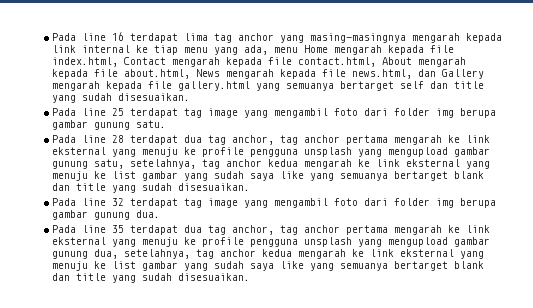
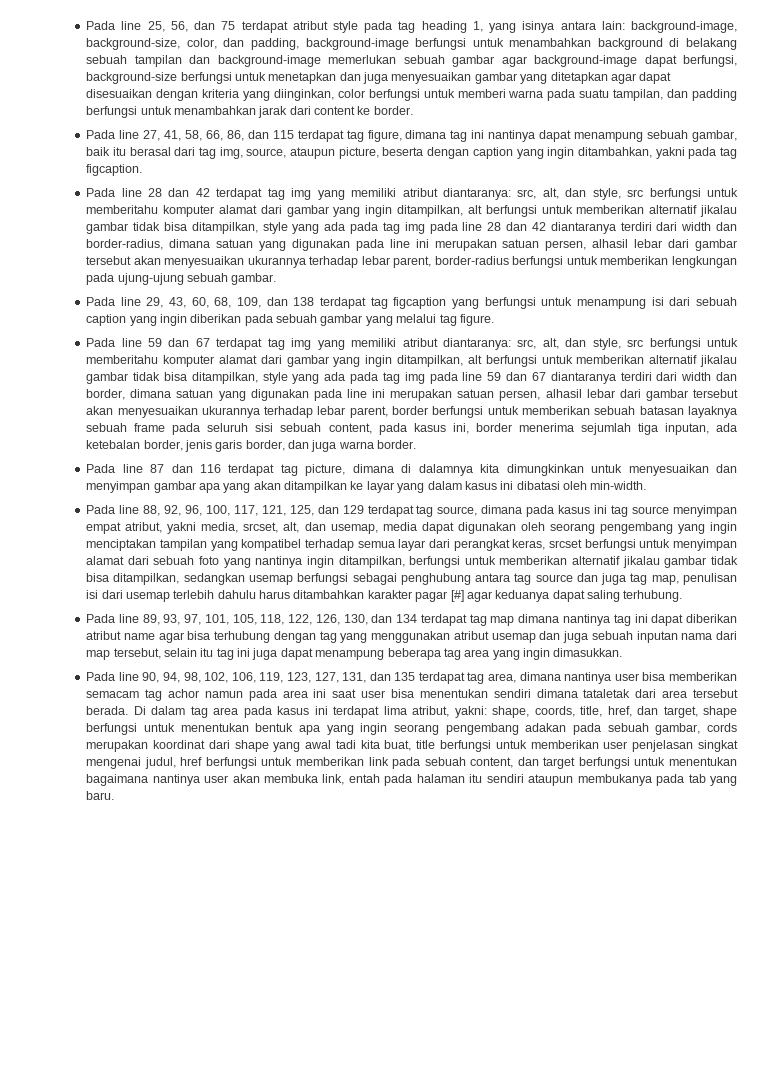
[51,32,502,43] [51,45,454,55] [51,57,466,67] [51,69,484,79] [51,81,484,91] [51,93,190,103] [51,108,496,118] [51,120,166,130] [51,135,490,145] [51,147,490,157] [51,159,490,169] [51,171,484,181] [51,183,250,193] [51,198,496,208] [51,210,160,220] [51,225,490,235] [51,237,490,247] [51,249,484,259] [51,261,484,271] [51,273,250,283] Pada line 16 terdapat lima tag anchor yang masing-masingnya mengarah kepada link internal ke tiap menu yang ada, menu Home mengarah kepada file index.html, Contact mengarah kepada file contact.html, About mengarah kepada file about.html, News mengarah kepada file news.html, dan Gallery mengarah kepada file gallery.html yang semuanya bertarget self dan title yang sudah disesuaikan. // Pada line 25 terdapat tag image yang mengambil foto dari folder img berupa gambar gunung satu. // Pada line 28 terdapat dua tag anchor, tag anchor pertama mengarah ke link eksternal yang menuju ke profile pengguna unsplash yang mengupload gambar gunung satu, setelahnya, tag anchor kedua mengarah ke link eksternal yang menuju ke list gambar yang sudah saya like yang semuanya bertarget blank dan title yang sudah disesuaikan. // Pada line 32 terdapat tag image yang mengambil foto dari folder img berupa gambar gunung dua. // Pada line 35 terdapat dua tag anchor, tag anchor pertama mengarah ke link eksternal yang menuju ke profile pengguna unsplash yang mengupload gambar gunung dua, setelahnya, tag anchor kedua mengarah ke link eksternal yang menuju ke list gambar yang sudah saya like yang semuanya bertarget blank dan title yang sudah disesuaikan. -> [86,21,738,33] [86,38,737,50] [86,55,737,67] [86,72,672,84] [86,89,737,101] [86,106,413,118] [86,130,738,142] [86,147,737,159] [86,164,143,176] [86,188,738,200] [86,205,738,217] [86,222,738,234] [86,239,737,251] [86,256,738,268] [86,273,277,285] [86,297,737,309] [86,314,494,326] [86,338,738,350] [86,355,738,367] [86,372,738,384] [86,389,739,401] [86,406,737,418] [86,423,738,435] [86,440,417,452] [86,464,737,476] [86,481,647,493] [86,505,737,517] [86,522,738,534] [86,539,738,551] [86,556,738,568] [86,573,737,585] [86,590,683,602] [86,614,737,626] [86,631,737,643] [86,648,623,660] [86,672,737,684] [86,689,738,701] [86,706,737,718] [86,723,738,735] [86,740,738,752] [86,757,738,769] [86,774,737,786] [86,791,115,800] Pada line 25, 56, dan 75 terdapat atribut style pada tag heading 1, yang isinya antara lain: background-image, background-size, color, dan padding, background-image berfungsi untuk menambahkan background di belakang sebuah tampilan dan background-image memerlukan sebuah gambar agar background-image dapat berfungsi, background-size berfungsi untuk menetapkan dan juga menyesuaikan gambar yang ditetapkan agar dapat disesuaikan dengan kriteria yang diinginkan, color berfungsi untuk memberi warna pada suatu tampilan, dan padding berfungsi untuk menambahkan jarak dari content ke border. // Pada line 27, 41, 58, 66, 86, dan 115 terdapat tag figure, dimana tag ini nantinya dapat menampung sebuah gambar, baik itu berasal dari tag img, source, ataupun picture, beserta dengan caption yang ingin ditambahkan, yakni pada tag figcaption. // Pada line 28 dan 42 terdapat tag img yang memiliki atribut diantaranya: src, alt, dan style, src berfungsi untuk memberitahu komputer alamat dari gambar yang ingin ditampilkan, alt berfungsi untuk memberikan alternatif jikalau gambar tidak bisa ditampilkan, style yang ada pada tag img pada line 28 dan 42 diantaranya terdiri dari width dan border-radius, dimana satuan yang digunakan pada line ini merupakan satuan persen, alhasil lebar dari gambar tersebut akan menyesuaikan ukurannya terhadap lebar parent, border-radius berfungsi untuk memberikan lengkungan pada ujung-ujung sebuah gambar. // Pada line 29, 43, 60, 68, 109, dan 138 terdapat tag figcaption yang berfungsi untuk menampung isi dari sebuah caption yang ingin diberikan pada sebuah gambar yang melalui tag figure. // Pada line 59 dan 67 terdapat tag img yang memiliki atribut diantaranya: src, alt, dan style, src berfungsi untuk memberitahu komputer alamat dari gambar yang ingin ditampilkan, alt berfungsi untuk memberikan alternatif jikalau gambar tidak bisa ditampilkan, style yang ada pada tag img pada line 59 dan 67 diantaranya terdiri dari width dan border, dimana satuan yang digunakan pada line ini merupakan satuan persen, alhasil lebar dari gambar tersebut akan menyesuaikan ukurannya terhadap lebar parent, border berfungsi untuk memberikan sebuah batasan layaknya sebuah frame pada seluruh sisi sebuah content, pada kasus ini, border menerima sejumlah tiga inputan, ada ketebalan border, jenis garis border, dan juga warna border. // Pada line 87 dan 116 terdapat tag picture, dimana di dalamnya kita dimungkinkan untuk menyesuaikan dan menyimpan gambar apa yang akan ditampilkan ke layar yang dalam kasus ini dibatasi oleh min-width. // Pada line 88, 92, 96, 100, 117, 121, 125, dan 129 terdapat tag source, dimana pada kasus ini tag source menyimpan empat atribut, yakni media, srcset, alt, dan usemap, media dapat digunakan oleh seorang pengembang yang ingin menciptakan tampilan yang kompatibel terhadap semua layar dari perangkat keras, srcset berfungsi untuk menyimpan alamat dari sebuah foto yang nantinya ingin ditampilkan, berfungsi untuk memberikan alternatif jikalau gambar tidak bisa ditampilkan, sedangkan usemap berfungsi sebagai penghubung antara tag source dan juga tag map, penulisan isi dari usemap terlebih dahulu harus ditambahkan karakter pagar [#] agar keduanya dapat saling terhubung. // Pada line 89, 93, 97, 101, 105, 118, 122, 126, 130, dan 134 terdapat tag map dimana nantinya tag ini dapat diberikan atribut name agar bisa terhubung dengan tag yang menggunakan atribut usemap dan juga sebuah inputan nama dari map tersebut, selain itu tag ini juga dapat menampung beberapa tag area yang ingin dimasukkan. // Pada line 90, 94, 98, 102, 106, 119, 123, 127, 131, dan 135 terdapat tag area, dimana nantinya user bisa memberikan semacam tag achor namun pada area ini saat user bisa menentukan sendiri dimana tataletak dari area tersebut berada. Di dalam tag area pada kasus ini terdapat lima atribut, yakni: shape, coords, title, href, dan target, shape berfungsi untuk menentukan bentuk apa yang ingin seorang pengembang adakan pada sebuah gambar, cords merupakan koordinat dari shape yang awal tadi kita buat, title berfungsi untuk memberikan user penjelasan singkat mengenai judul, href berfungsi untuk memberikan link pada sebuah content, dan target berfungsi untuk menentukan bagaimana nantinya user akan membuka link, entah pada halaman itu sendiri ataupun membukanya pada tab yang baru.

